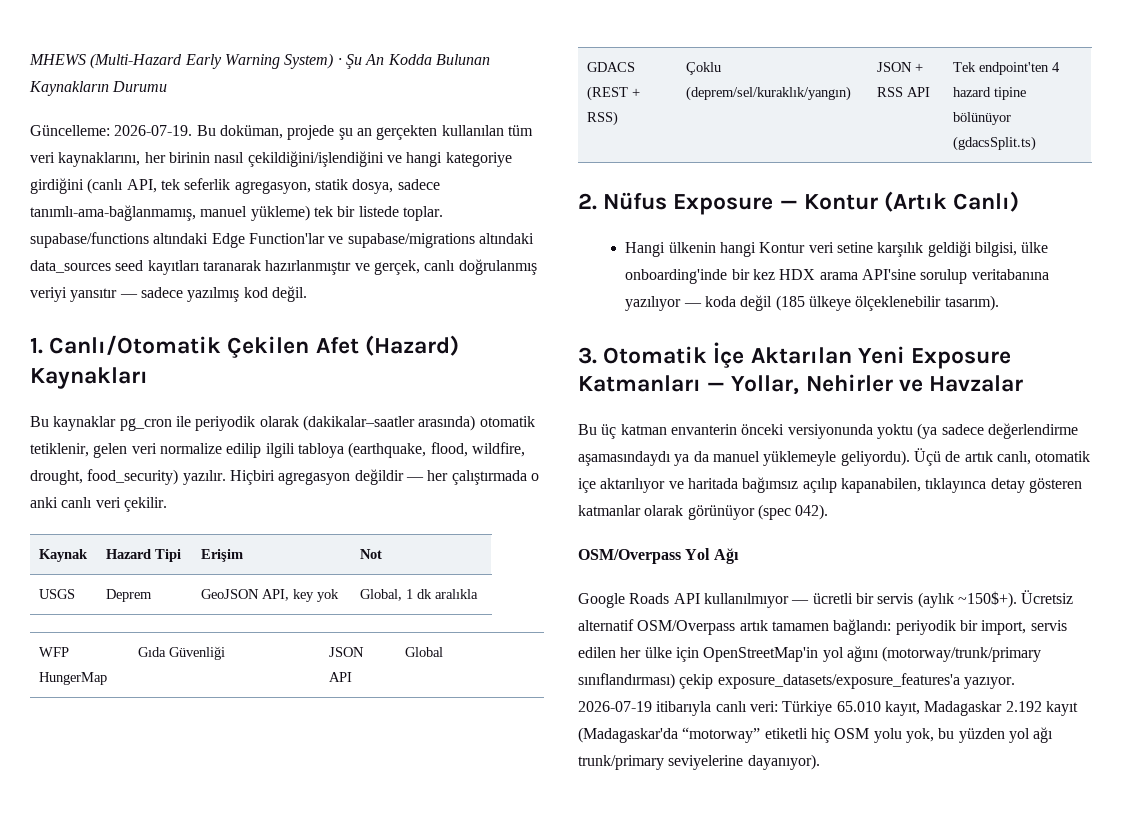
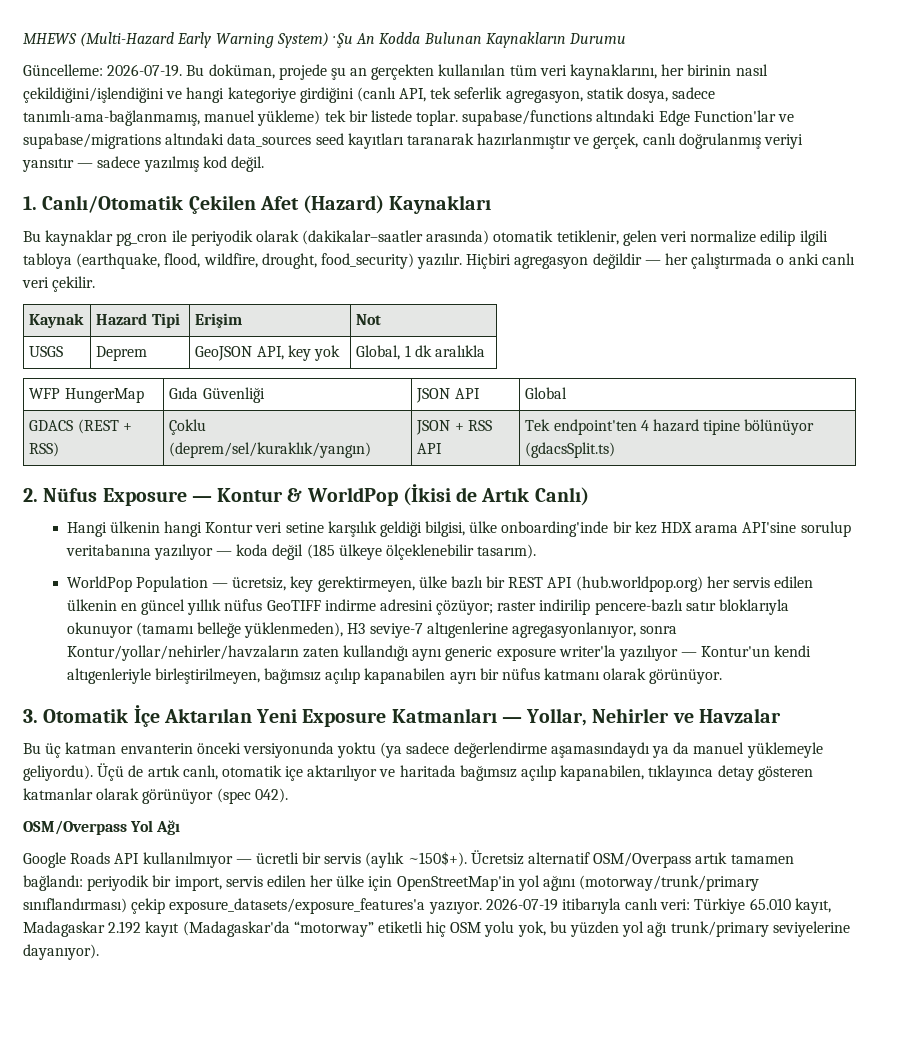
[884,191,948,212] (Artık -> [287,484,530,506] & WorldPop (İkisi de Artık
(999, 303) none -> [66,576,814,592] [66,599,789,615] [66,622,678,638] [66,645,812,661] [66,668,723,684] // WorldPop Population — ücretsiz, key gerektirmeyen, ülke bazlı bir REST API (hub.worldpop.org) her servis edilen ülkenin en güncel yıllık nüfus GeoTIFF indirme adresini çözüyor; raster indirilip pencere-bazlı satır bloklarıyla okunuyor (tamamı belleğe yüklenmeden), H3 seviye-7 altıgenlerine agregasyonlanıyor, sonra Kontur/yollar/nehirler/havzaların zaten kullandığı aynı generic exposure writer'la yazılıyor — Kontur'un kendi altıgenleriyle birleştirilmeyen, bağımsız açılıp kapanabilen ayrı bir nüfus katmanı olarak görünüyor.

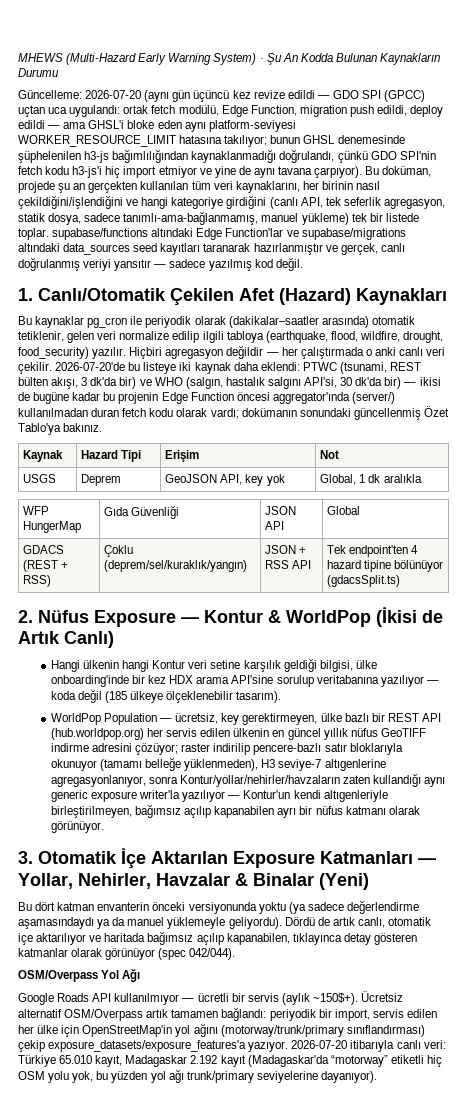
[107,64,183,77] 2026-07-19. -> [85,90,426,102] [18,105,444,117] [18,120,296,132] [18,135,405,147] [18,149,436,163] [18,166,363,178] 2026-07-20 (aynı gün üçüncü kez revize edildi — GDO SPI (GPCC) uçtan uca uygulandı: ortak fetch modülü, Edge Function, migration push edildi, deploy edildi — ama GHSL'i bloke eden aynı platform-seviyesi WORKER_RESOURCE_LIMIT hatasına takılıyor; bunun GHSL denemesinde şüphelenilen h3-js bağımlılığından kaynaklanmadığı doğrulandı, çünkü GDO SPI'nin fetch kodu h3-js'i hiç import etmiyor ve yine de aynı tavana çarpıyor).
(96, 284) none -> [55,362,422,374] [18,377,441,389] [18,392,395,404] [18,406,449,420] [18,423,103,435] 2026-07-20'de bu listeye iki kaynak daha eklendi: PTWC (tsunami, REST bülten akışı, 3 dk'da bir) ve WHO (salgın, hastalık salgını API'si, 30 dk'da bir) — ikisi de bugüne kadar bu projenin Edge Function öncesi aggregator'ında (server/) kullanılmadan duran fetch kodu olarak vardı; dokümanın sonundaki güncellenmiş Özet Tablo'ya bakınız.
[256,709,298,723] Yeni -> (228, 857) none
[592,708,694,723] Nehirler ve -> [78,873,151,889] Nehirler,
[23,743,62,758] // Bu üç -> [235,873,369,890] [18,902,56,911] & Binalar (Yeni) // Bu dört
[97,763,125,781] Üçü -> [284,917,315,926] Dördü
[254,788,288,803] 042). -> [189,948,236,960] 042/044).
[485,898,558,911] 2026-07-19 -> [291,1040,348,1049] 2026-07-20

